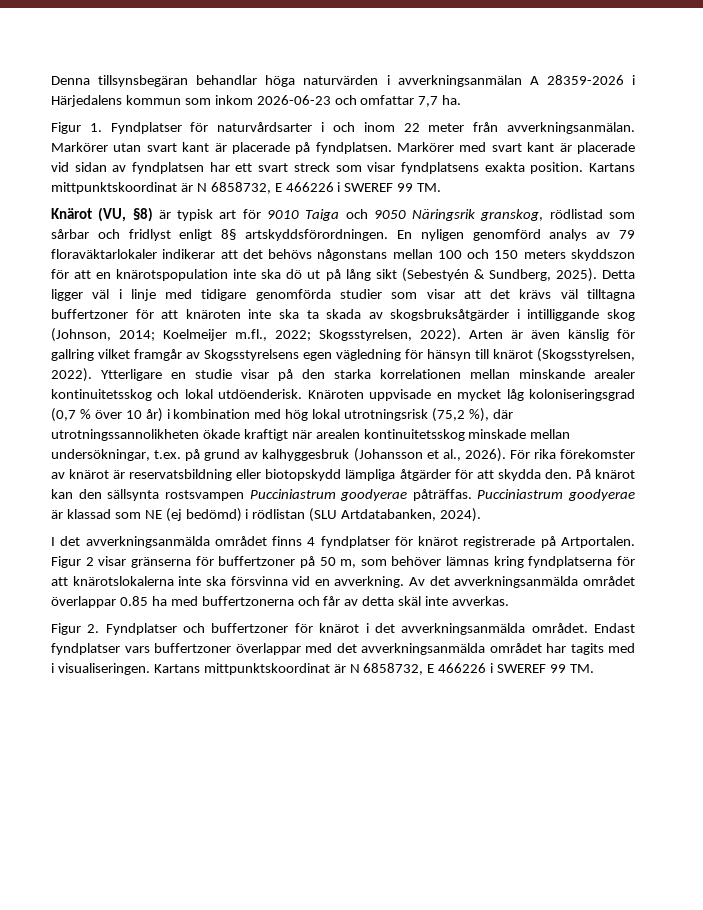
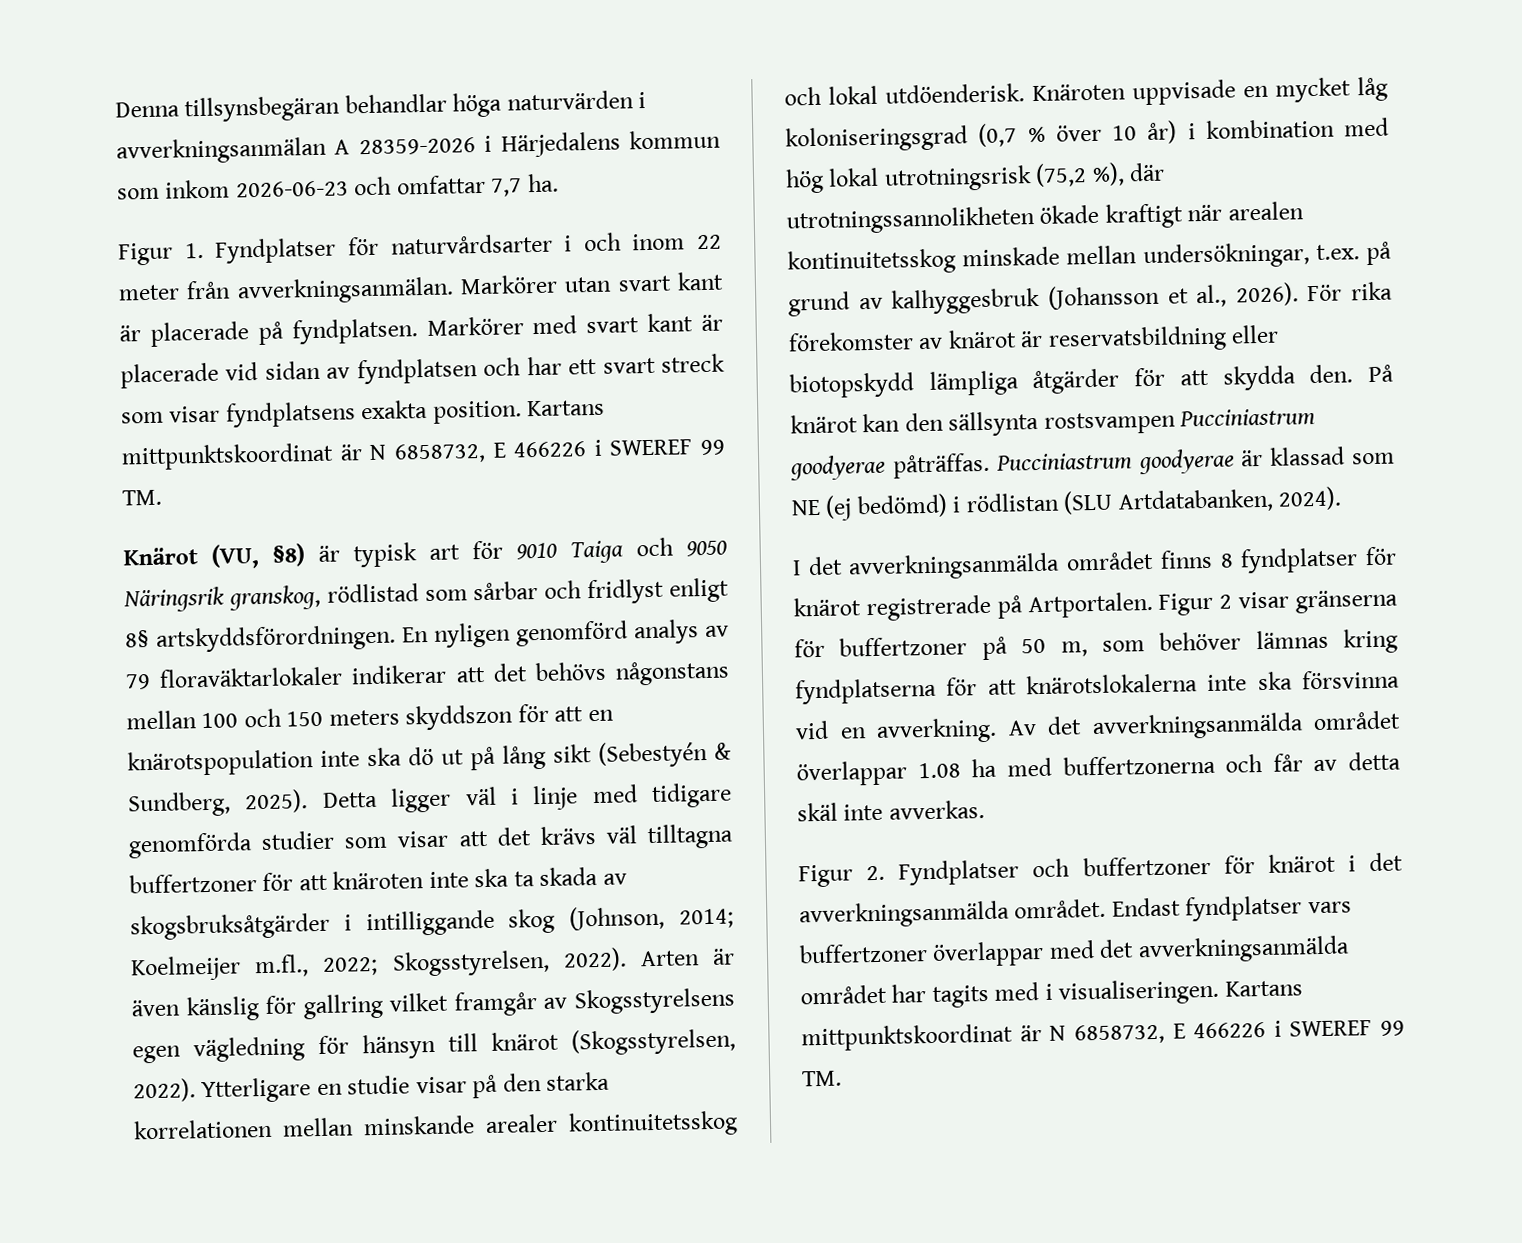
(205, 168) none -> [483,357,522,376] och
[307,537,316,546] 4 -> [1219,553,1234,568] 8
[119,596,148,606] 0.85 -> [917,762,961,779] 1.08

